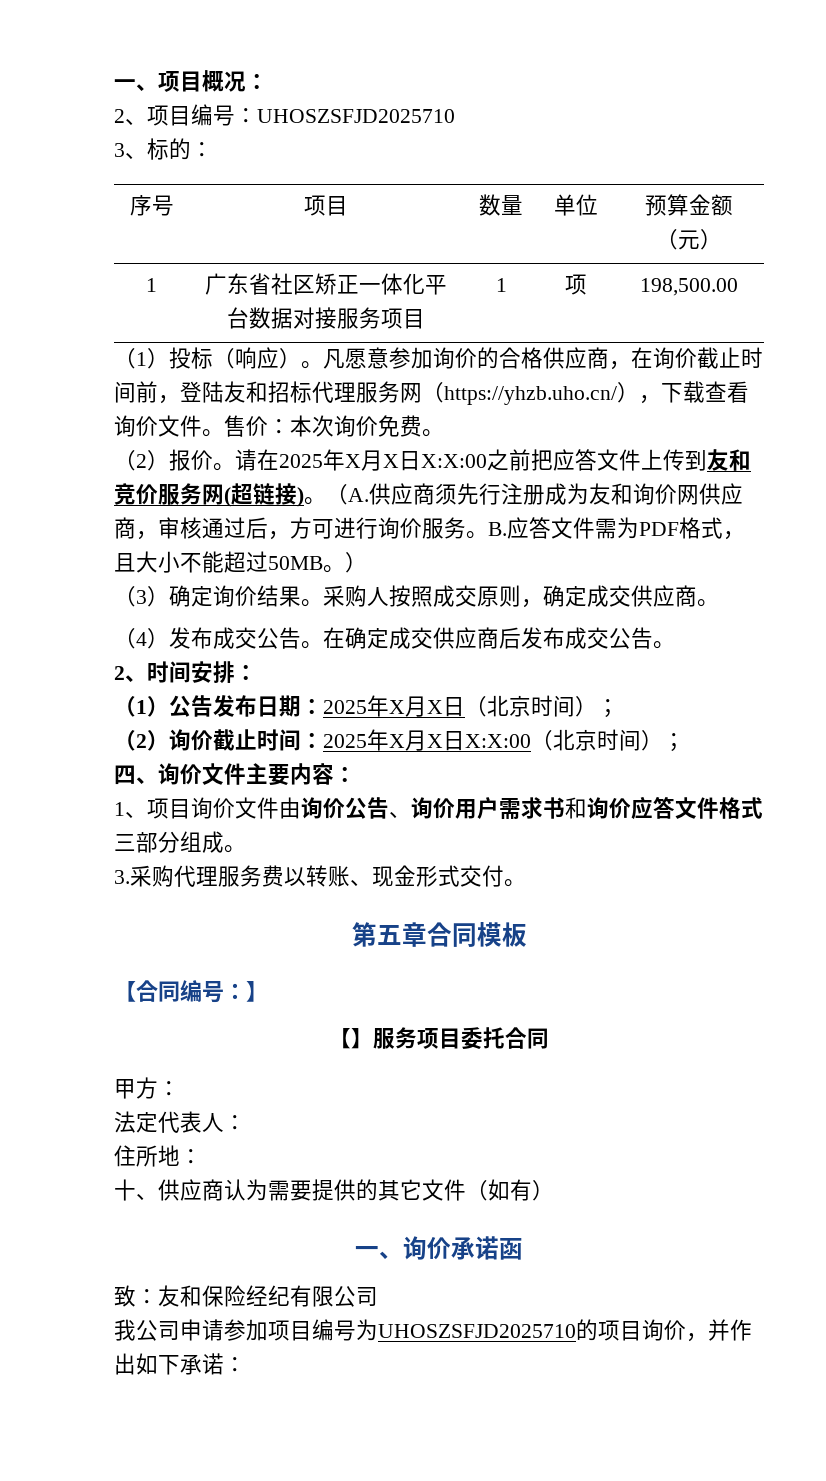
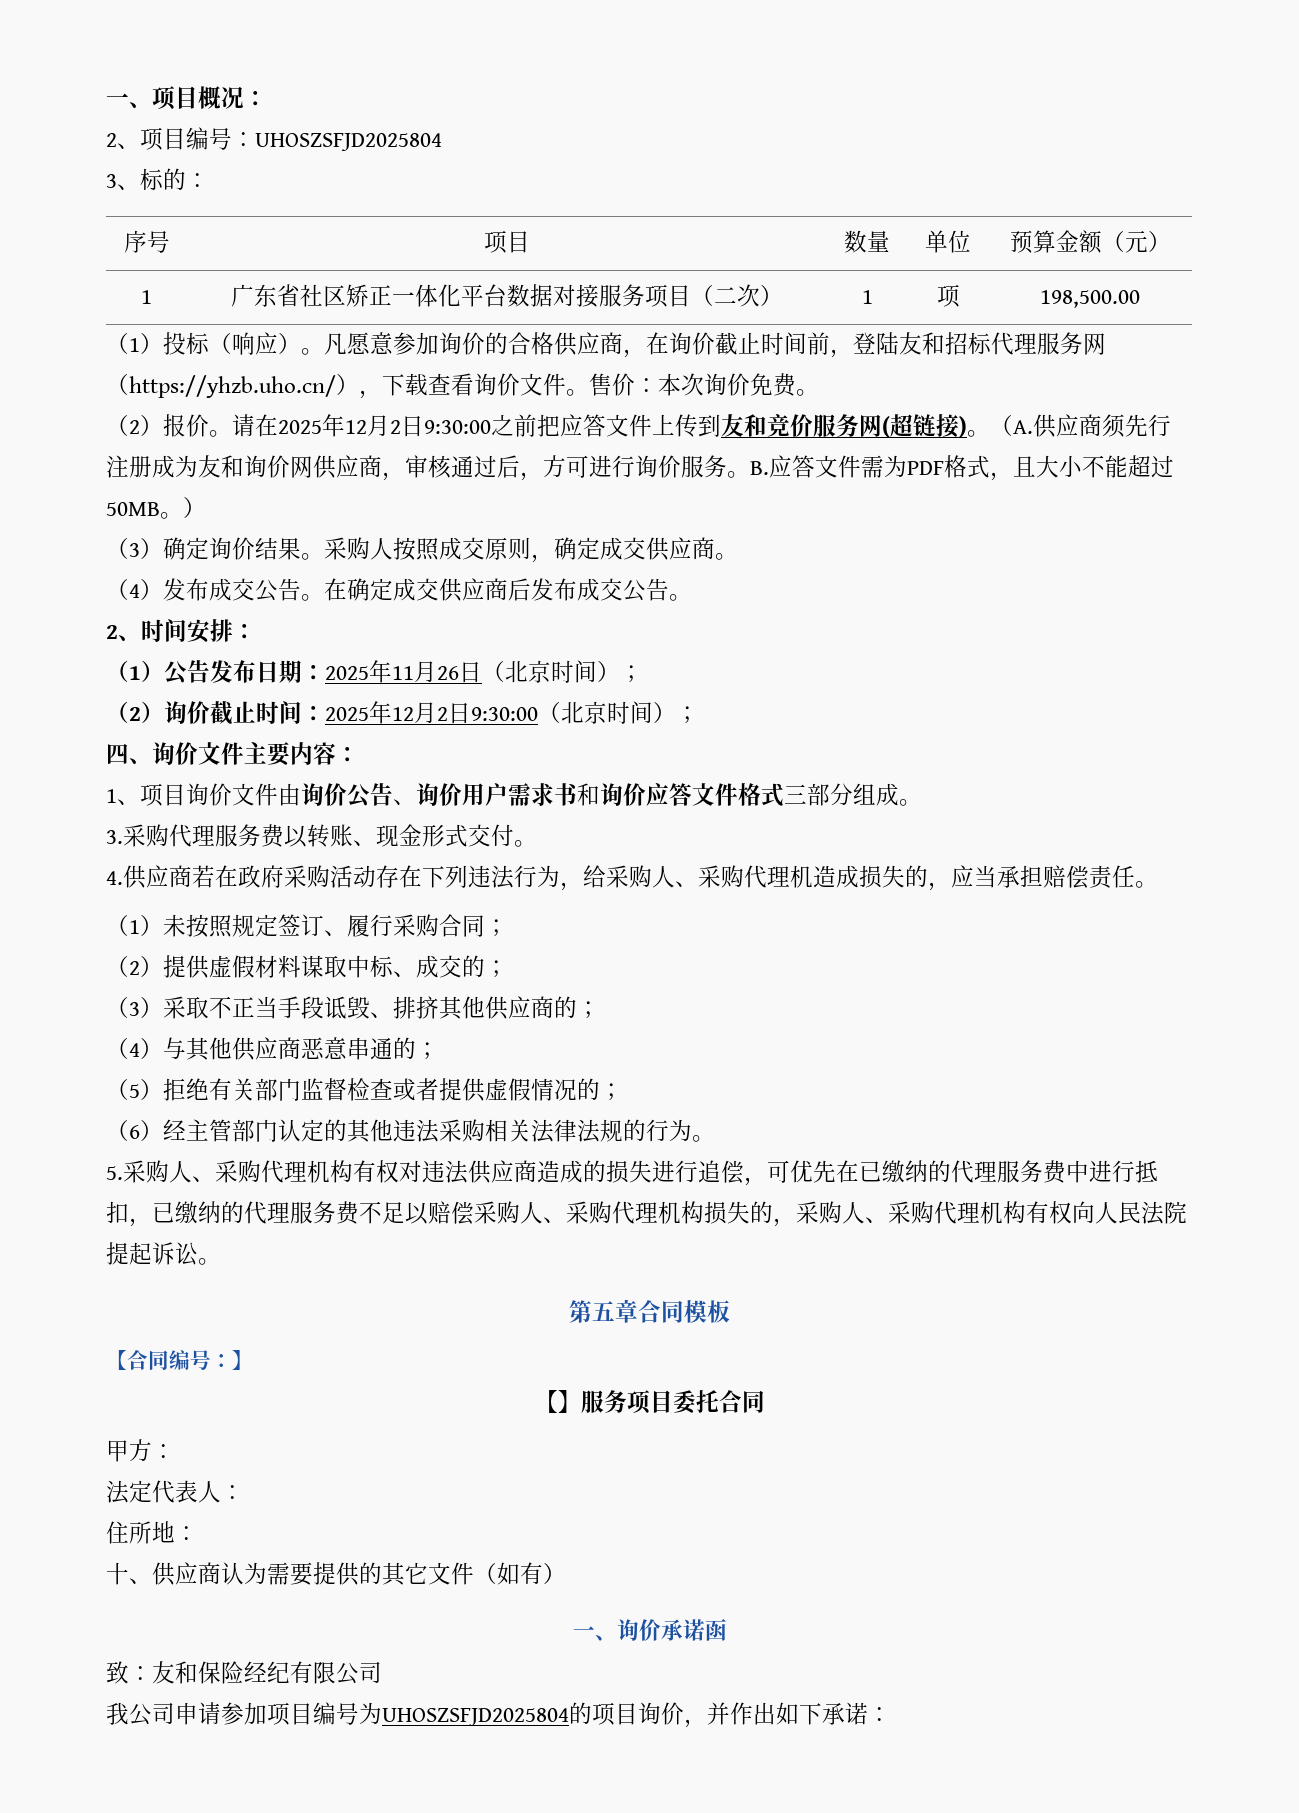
[257,109,455,123] UHOSZSFJD2025710 -> [255,133,442,151] UHOSZSFJD2025804
(425, 319) none -> [690,284,783,307] （二次）
[345,450,487,471] X月X日X:X:00 -> [345,415,491,437] 12月2日9:30:00
[389,696,443,717] X月X -> [392,661,459,682] 11月26
[389,730,531,751] X月X日X:X:00 -> [392,702,538,724] 12月2日9:30:00
(526, 883) none -> [106,865,1158,891] [106,914,508,938] [106,955,508,979] [106,996,600,1020] [106,1037,439,1061] [106,1078,623,1102] [106,1119,715,1143] [106,1160,1158,1186] [106,1201,1187,1227] [106,1242,221,1266] // 4.供应商若在政府采购活动存在下列违法行为，给采购人、采购代理机造成损失的，应当承担赔偿责任。 // （1）未按照规定签订、履行采购合同； // （2）提供虚假材料谋取中标、成交的； // （3）采取不正当手段诋毁、排挤其他供应商的； // （4）与其他供应商恶意串通的； // （5）拒绝有关部门监督检查或者提供虚假情况的； // （6）经主管部门认定的其他违法采购相关法律法规的行为。 // 5.采购人、采购代理机构有权对违法供应商造成的损失进行追偿，可优先在已缴纳的代理服务费中进行抵扣，已缴纳的代理服务费不足以赔偿采购人、采购代理机构损失的，采购人、采购代理机构有权向人民法院提起诉讼。
[378,1324,576,1338] UHOSZSFJD2025710 -> [382,1708,569,1726] UHOSZSFJD2025804

